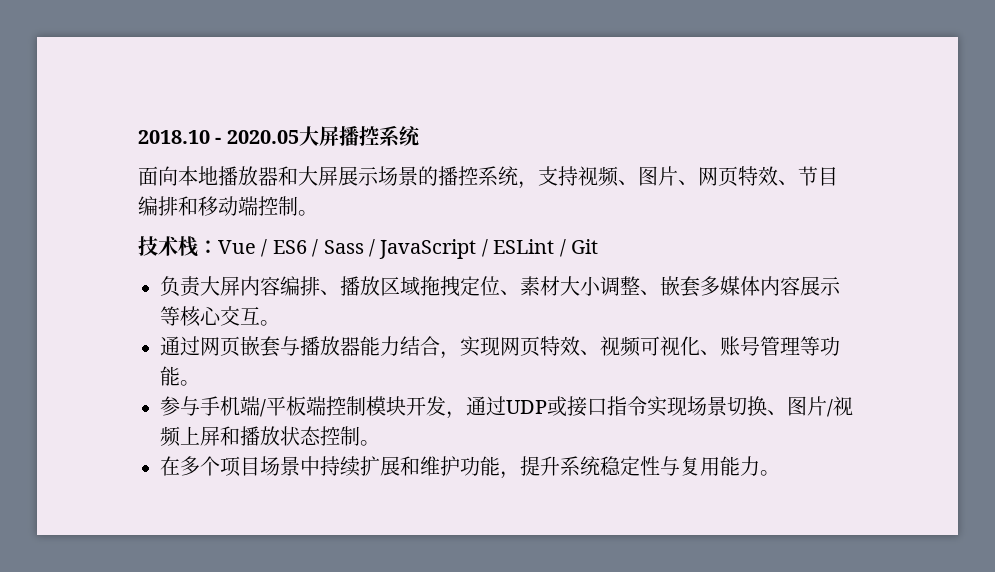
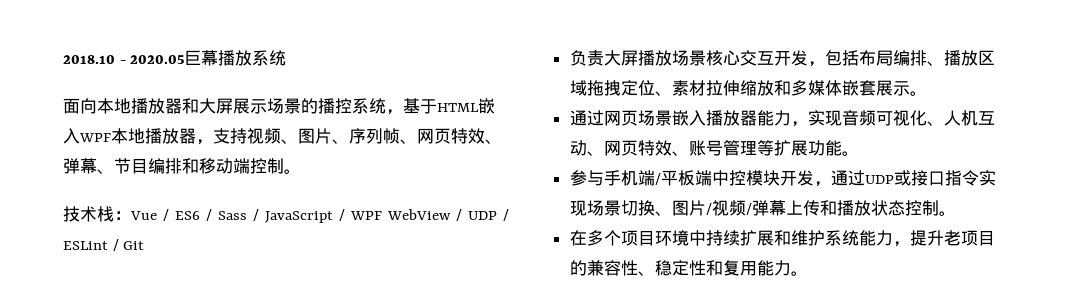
[298,126,379,146] 大屏播控 -> [184,50,253,66] 巨幕播放
(538, 185) none -> [403,98,495,114] [63,128,213,145] 基于HTML嵌入WPF本地播放器，
[698,166,798,186] 网页特效、 -> [349,128,502,144] [63,158,114,174] 序列帧、网页特效、弹幕、
(488, 248) none -> [350,209,509,221] WPF WebView / UDP /
[240,276,280,296] 内容 -> [637,50,893,67] 播放场景核心交互开发，包括布局
[560,276,841,297] [160,306,260,327] 大小调整、嵌套多媒体内容展示等核心交互 -> [705,80,910,96] 拉伸缩放和多媒体嵌套展示
[240,336,300,357] 嵌套与 -> [637,110,706,126] 场景嵌入
[400,336,700,359] 结合，实现网页特效、视频可视化 -> [790,110,995,127] [569,140,672,156] ，实现音频可视化、人机互动、网页特效
(820, 346) none -> [773,140,808,156] 扩展
[326,396,366,416] 控制 -> [711,170,746,186] 中控
[180,426,220,446] 上屏 -> [745,200,820,216] /弹幕上传
[260,456,300,476] 场景 -> [654,230,689,246] 环境
[460,456,680,479] 功能，提升系统稳定性与 -> [824,230,995,247] [569,260,723,276] 系统能力，提升老项目的兼容性、稳定性和

